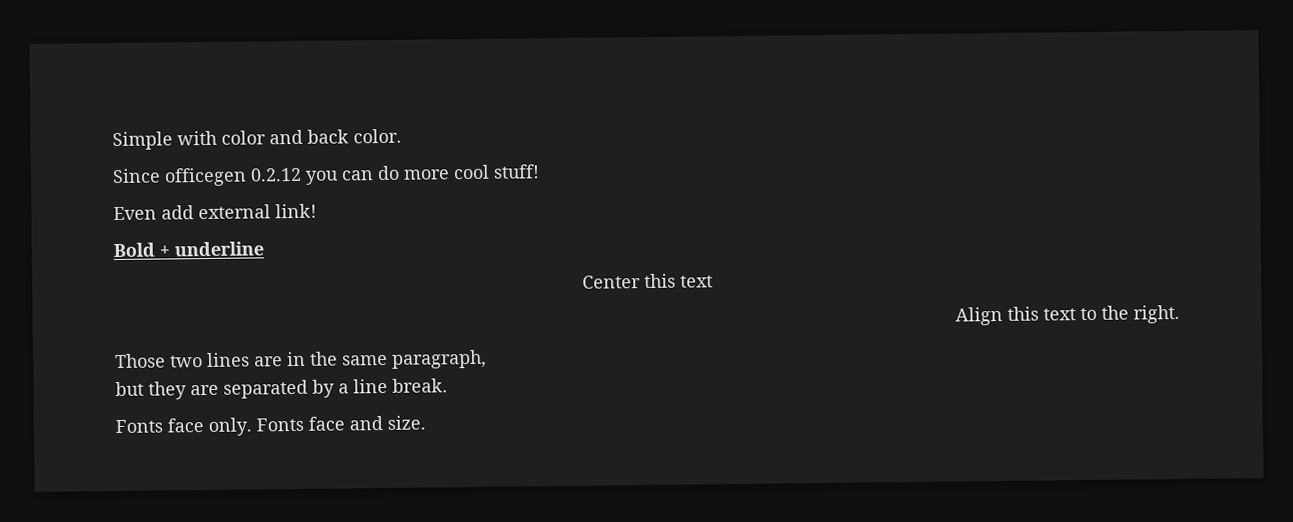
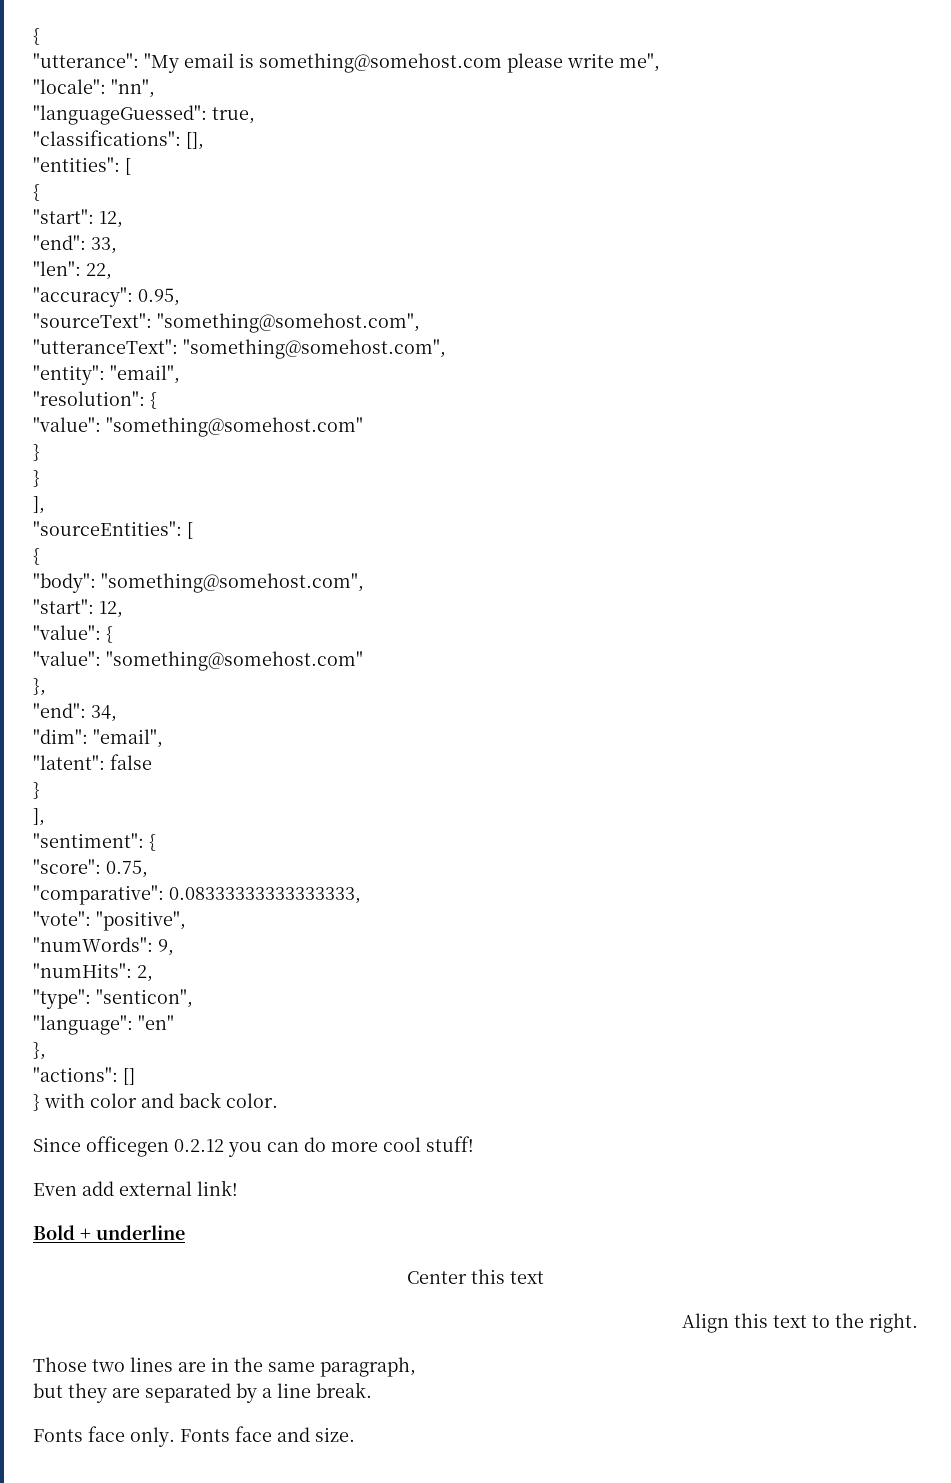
[112,131,173,151] Simple -> [33,28,40,45] [33,53,660,73] [33,79,155,98] [33,105,255,125] [33,130,204,150] [33,157,131,175] [33,184,40,201] [33,209,123,228] [33,235,117,254] [33,261,112,280] [33,287,180,307] [33,313,420,333] [33,339,446,359] [33,365,180,385] [33,391,157,409] [33,417,363,437] [33,444,40,461] [33,470,40,487] [33,496,45,514] [33,521,193,539] [33,548,40,565] [33,573,364,593] [33,599,123,618] [33,625,113,643] [33,651,363,671] [33,678,46,696] [33,703,117,722] [33,729,163,748] [33,754,152,770] [33,782,40,799] [33,808,45,826] [33,833,156,851] [33,859,148,878] [33,885,361,905] [33,911,186,931] [33,937,174,956] [33,963,153,982] [33,989,193,1009] [33,1015,174,1035] [33,1042,46,1060] [33,1067,135,1085] [33,1094,40,1111] { // "utterance": "My email is something@somehost.com please write me", // "locale": "nn", // "languageGuessed": true, // "classifications": [], // "entities": [ // { // "start": 12, // "end": 33, // "len": 22, // "accuracy": 0.95, // "sourceText": "something@somehost.com", // "utteranceText": "something@somehost.com", // "entity": "email", // "resolution": { // "value": "something@somehost.com" // } // } // ], // "sourceEntities": [ // { // "body": "something@somehost.com", // "start": 12, // "value": { // "value": "something@somehost.com" // }, // "end": 34, // "dim": "email", // "latent": false // } // ], // "sentiment": { // "score": 0.75, // "comparative": 0.08333333333333333, // "vote": "positive", // "numWords": 9, // "numHits": 2, // "type": "senticon", // "language": "en" // }, // "actions": [] // }

